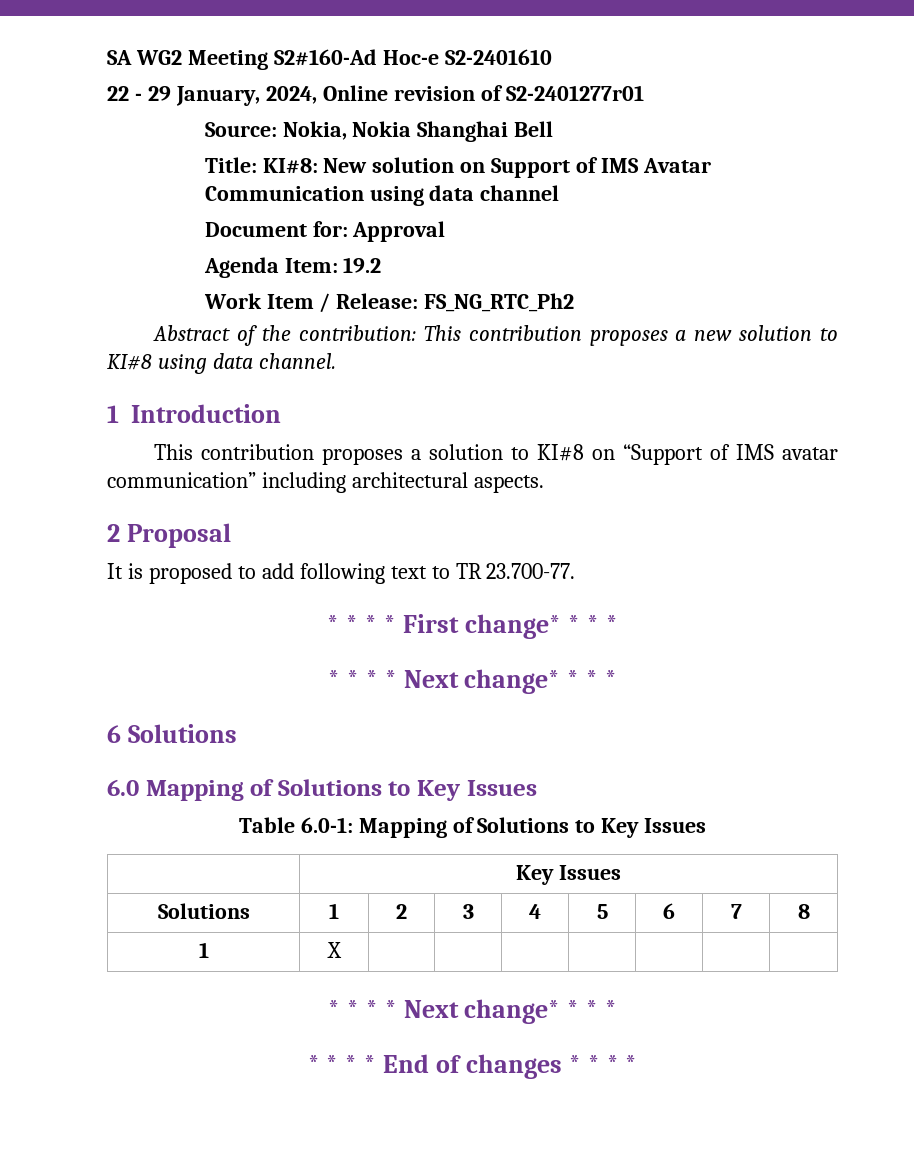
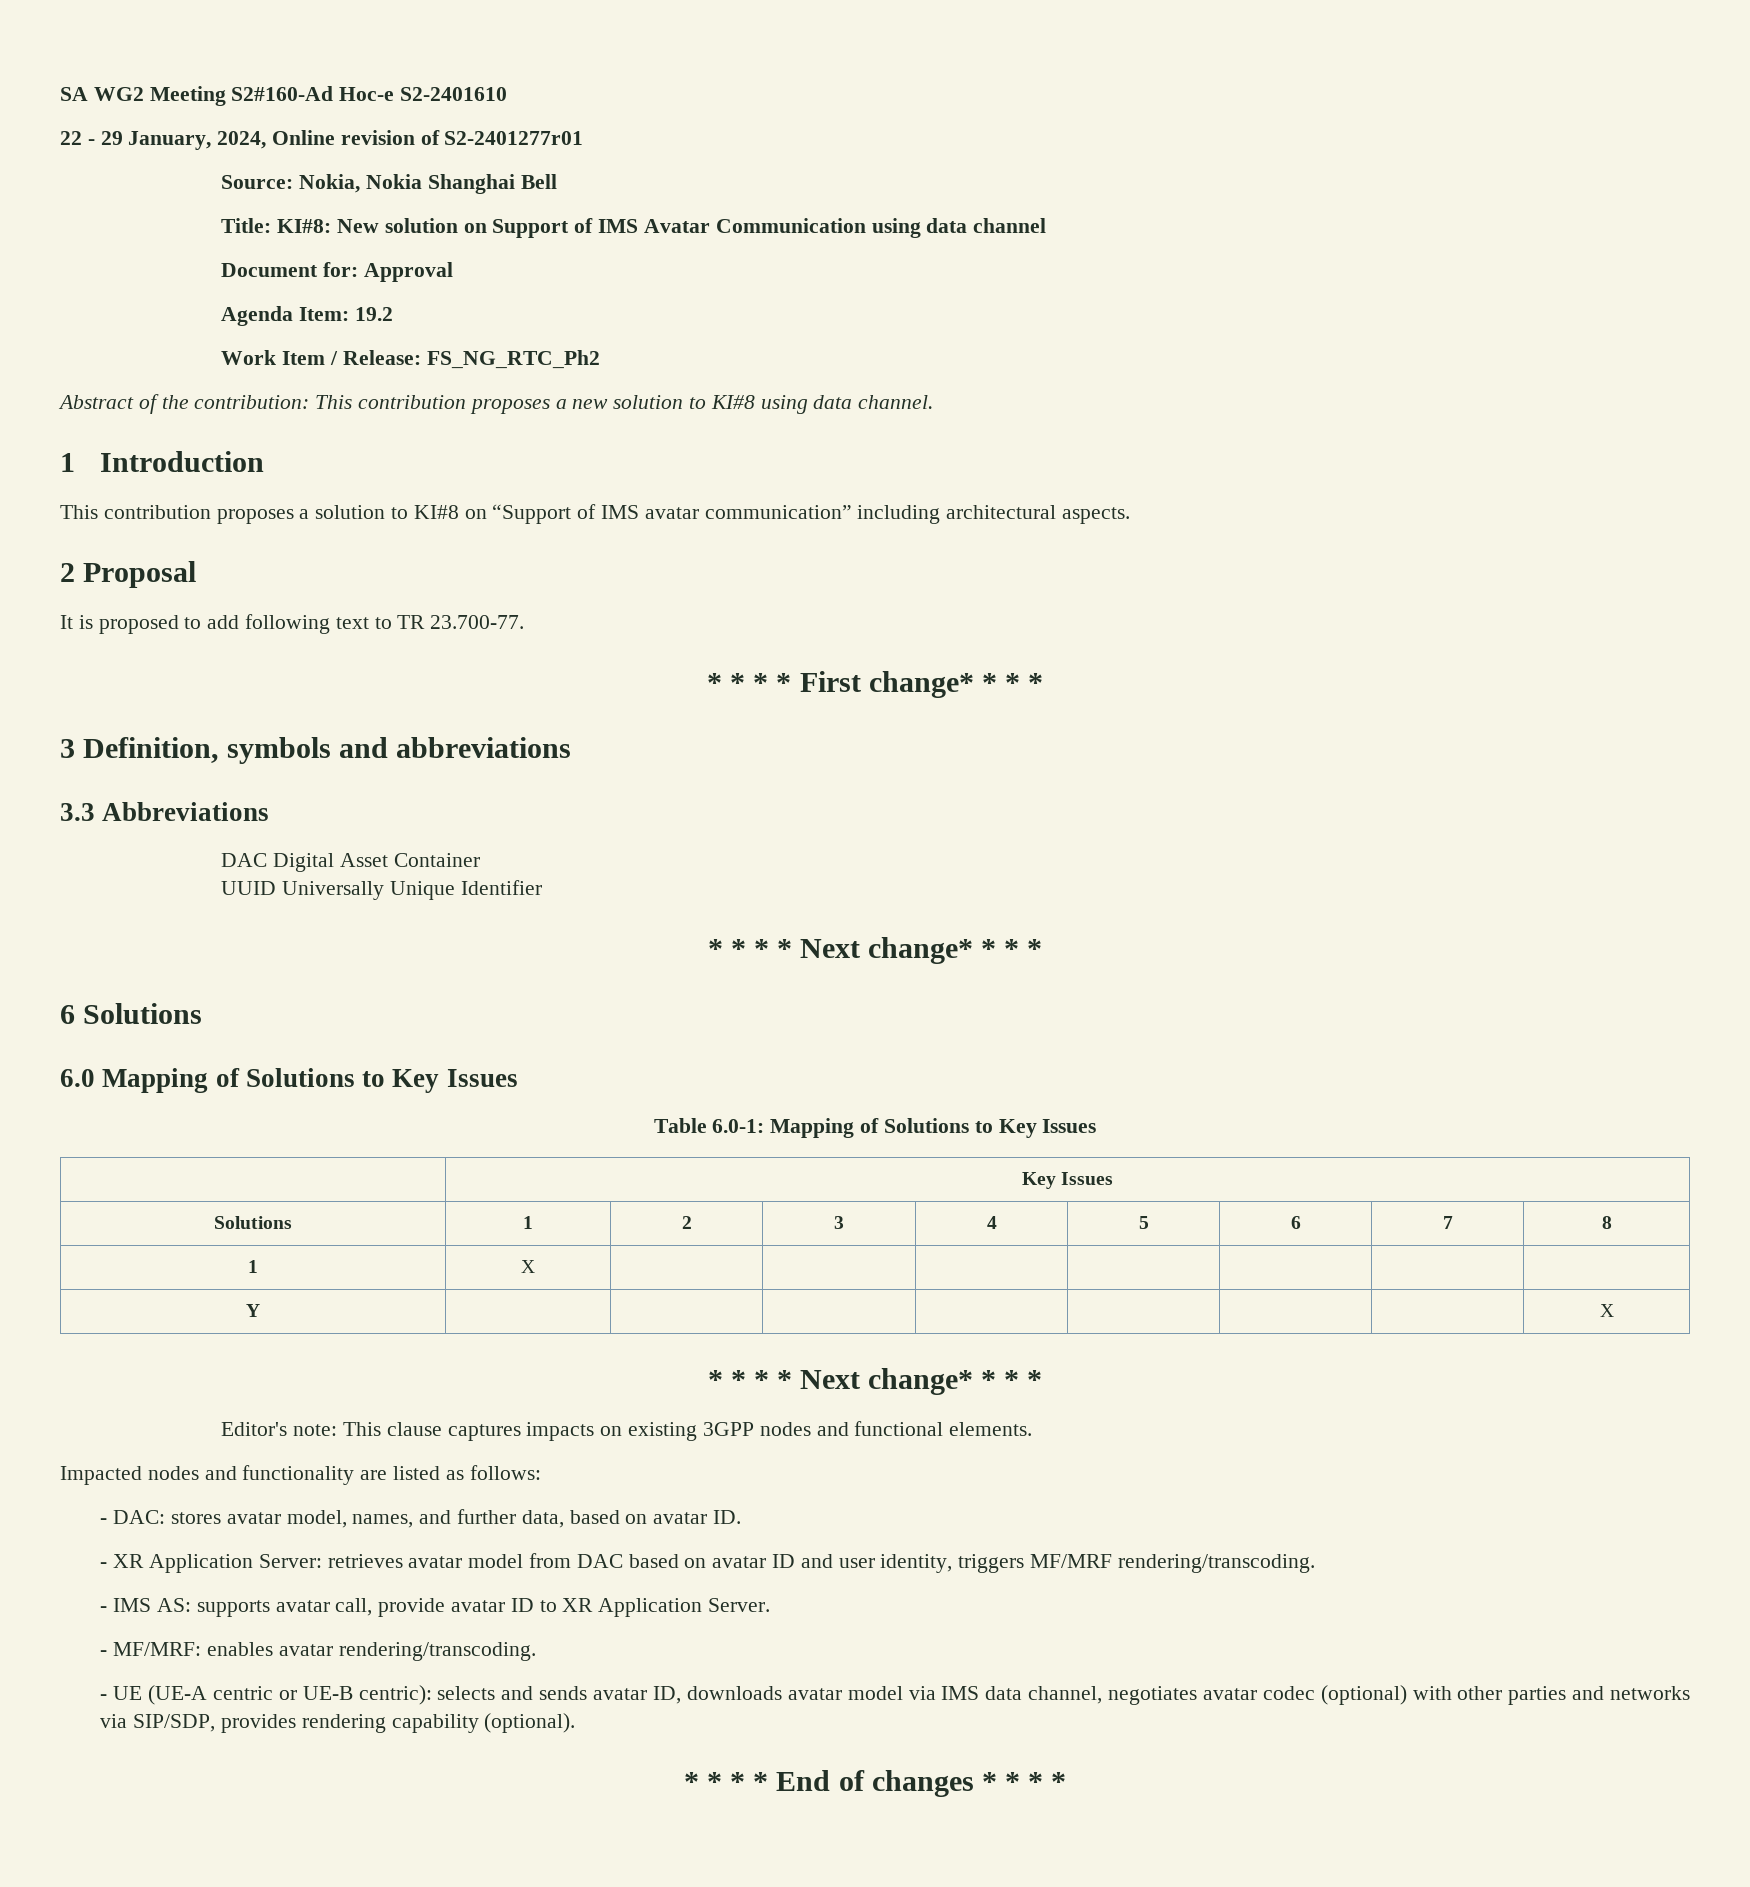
(618, 624) none -> [60,737,572,764] [60,802,270,821] [221,853,480,872] [221,880,542,900] // 3 Definition, symbols and abbreviations // 3.3 Abbreviations // DAC Digital Asset Container // UUID Universally Unique Identifier
[327,999,618,1024] // * * * * Next change* * * * -> [246,1304,260,1317] [1599,1304,1614,1317] [707,1368,1043,1395] [221,1421,1033,1441] [60,1465,541,1485] [100,1509,742,1528] [100,1553,1315,1573] [100,1598,771,1617] [100,1642,536,1661] [100,1685,1690,1705] [100,1713,576,1733] // Y | | | | | | | | X // * * * * Next change* * * * // Editor's note: This clause captures impacts on existing 3GPP nodes and functional elements. // Impacted nodes and functionality are listed as follows: // - DAC: stores avatar model, names, and further data, based on avatar ID. // - XR Application Server: retrieves avatar model from DAC based on avatar ID and user identity, triggers MF/MRF rendering/transcoding. // - IMS AS: supports avatar call, provide avatar ID to XR Application Server. // - MF/MRF: enables avatar rendering/transcoding. // - UE (UE-A centric or UE-B centric): selects and sends avatar ID, downloads avatar model via IMS data channel, negotiates avatar codec (optional) with other parties and networks via SIP/SDP, provides rendering capability (optional).

